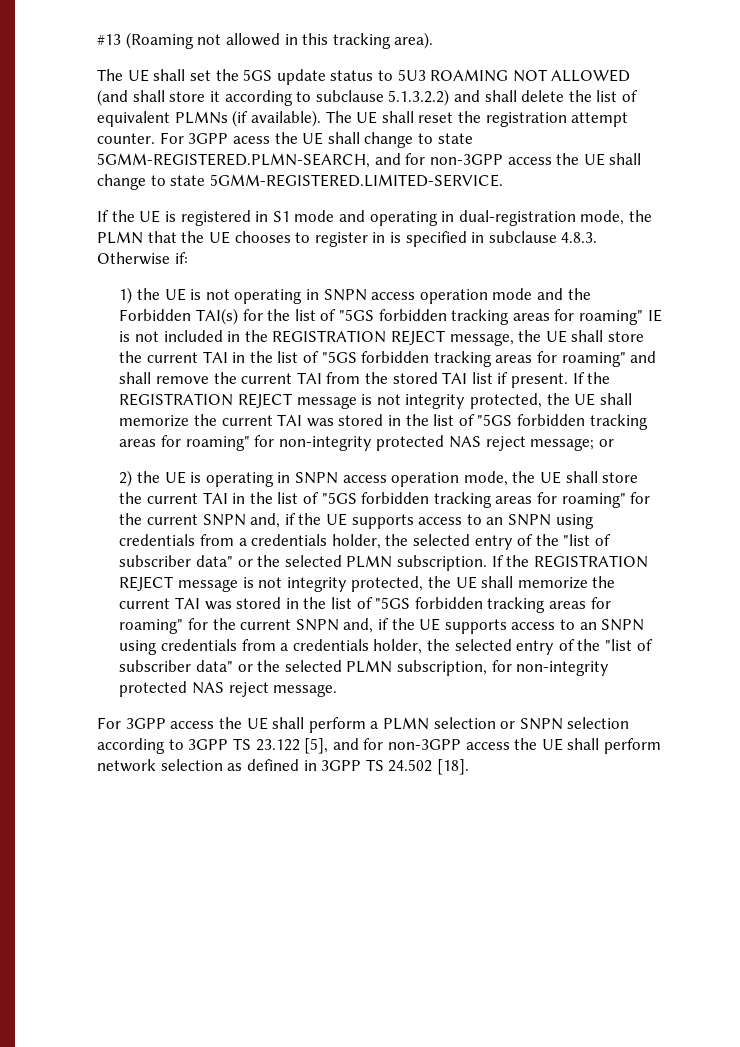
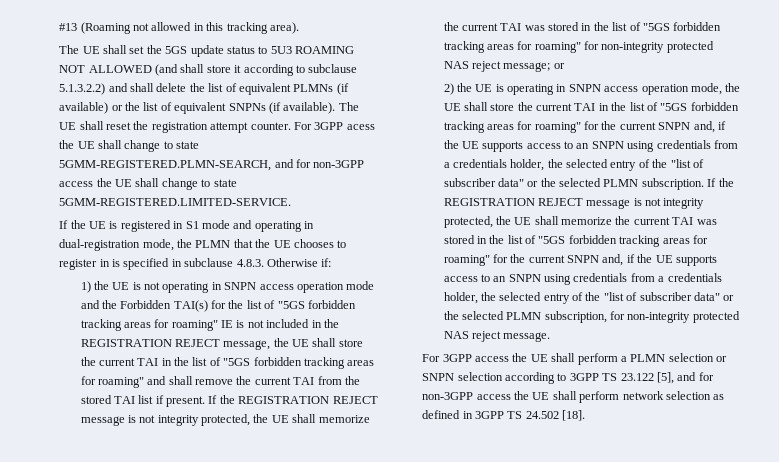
(249, 118) none -> [59,102,281,114] available) or the list of equivalent SNPNs (if

